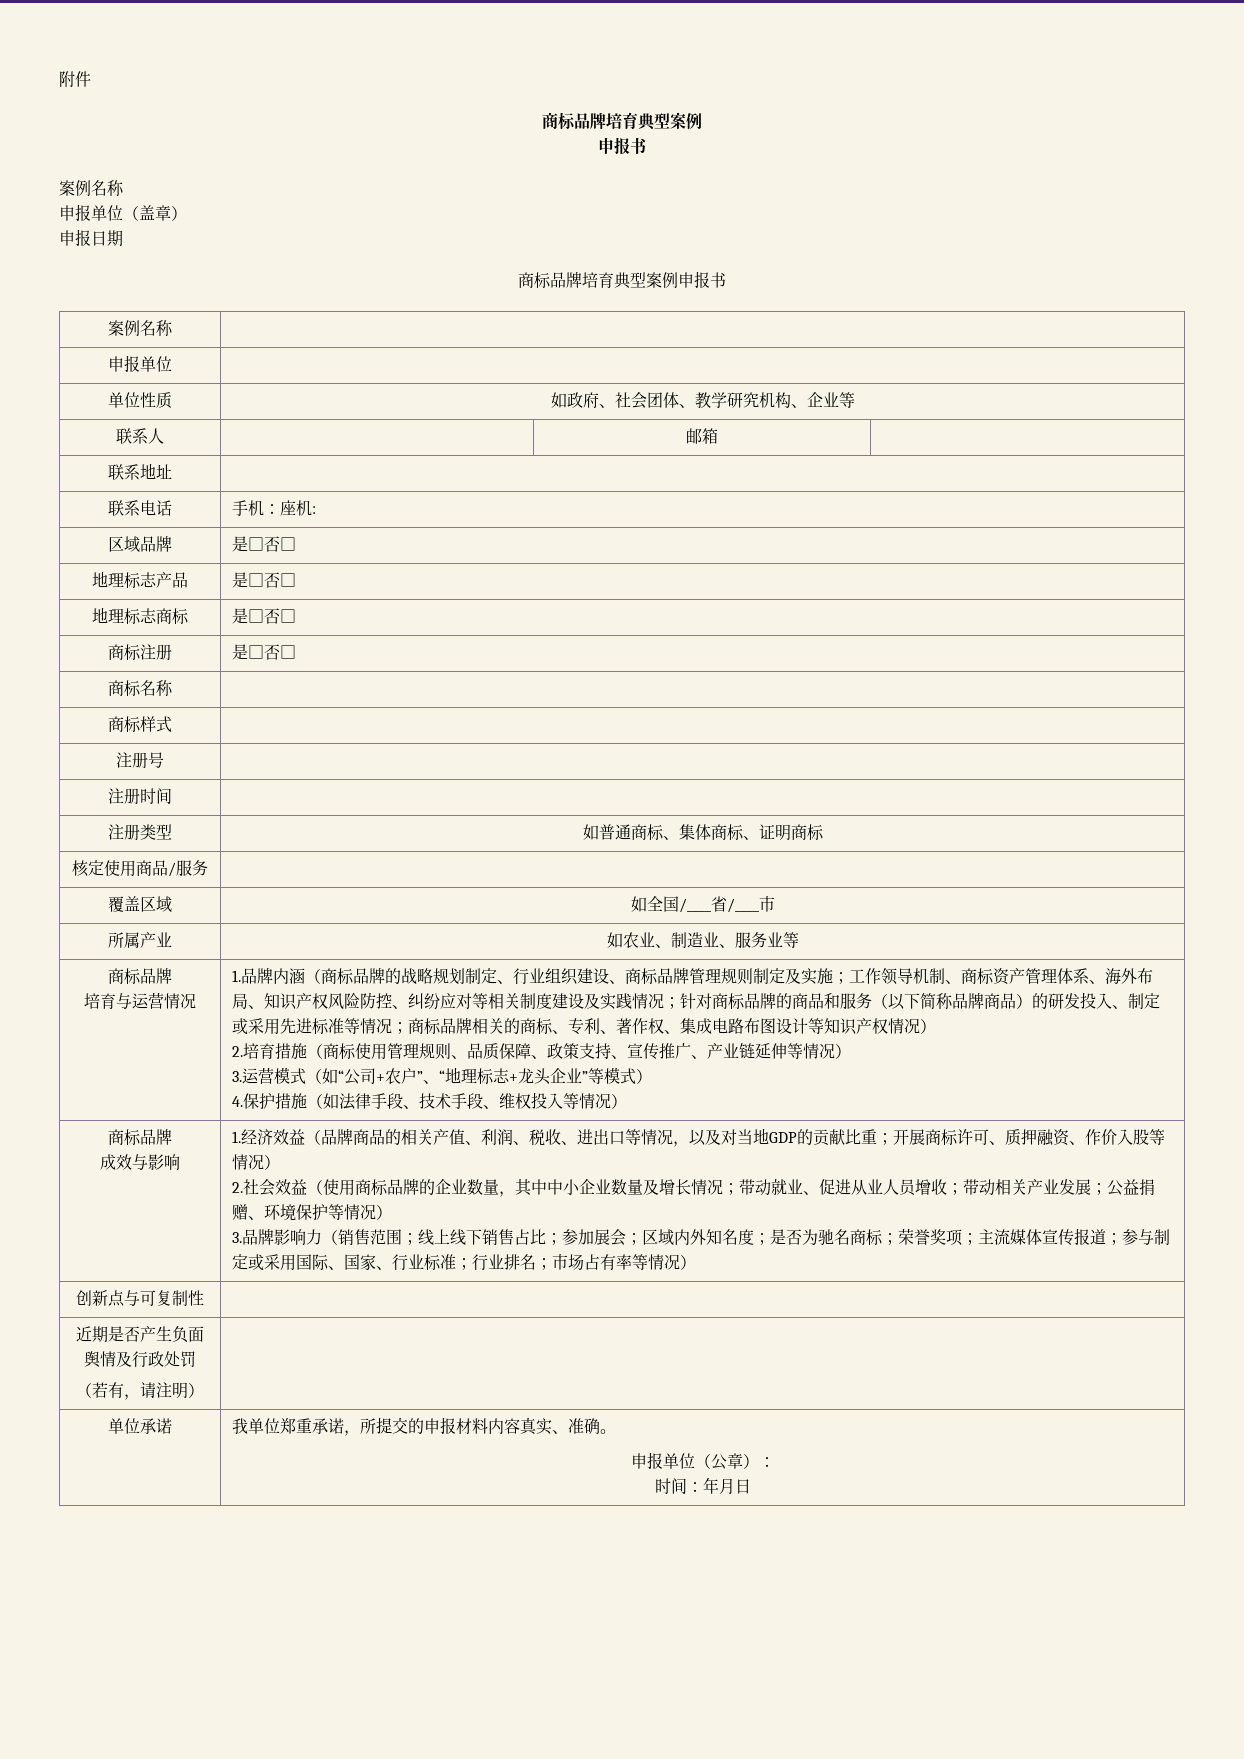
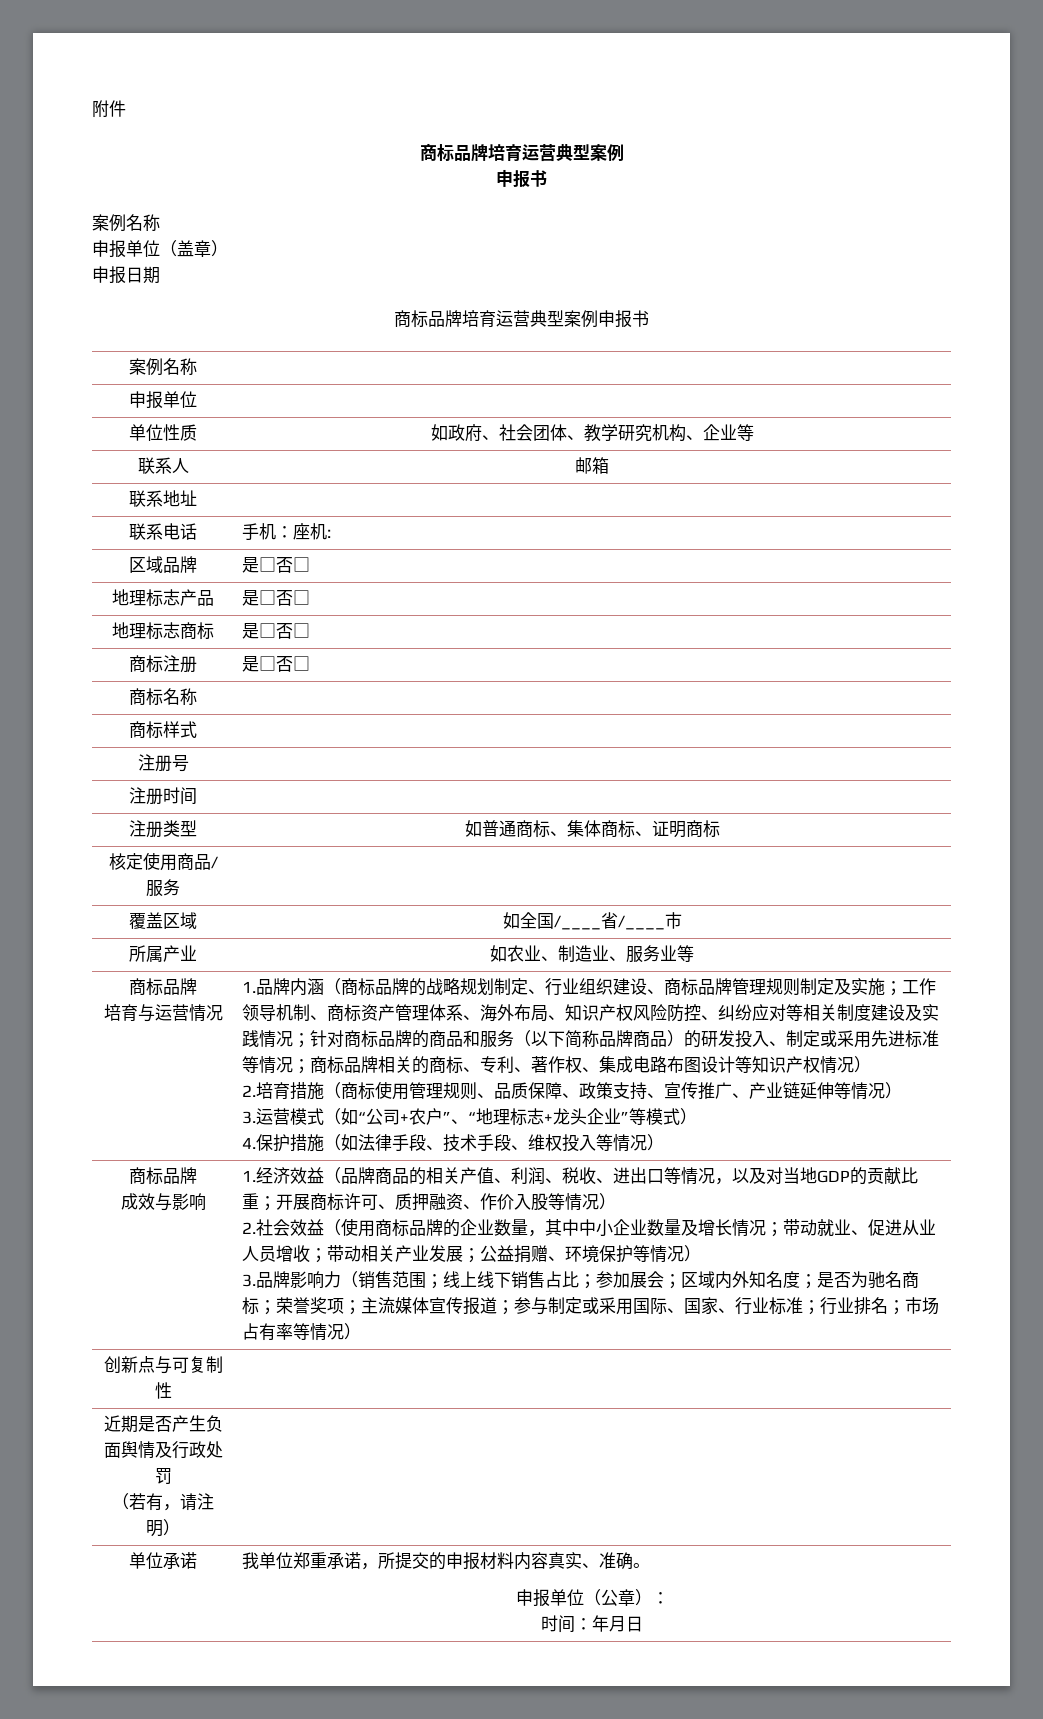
(638, 120) none -> [521,144,556,162] 运营
(614, 280) none -> [496,310,530,327] 运营

